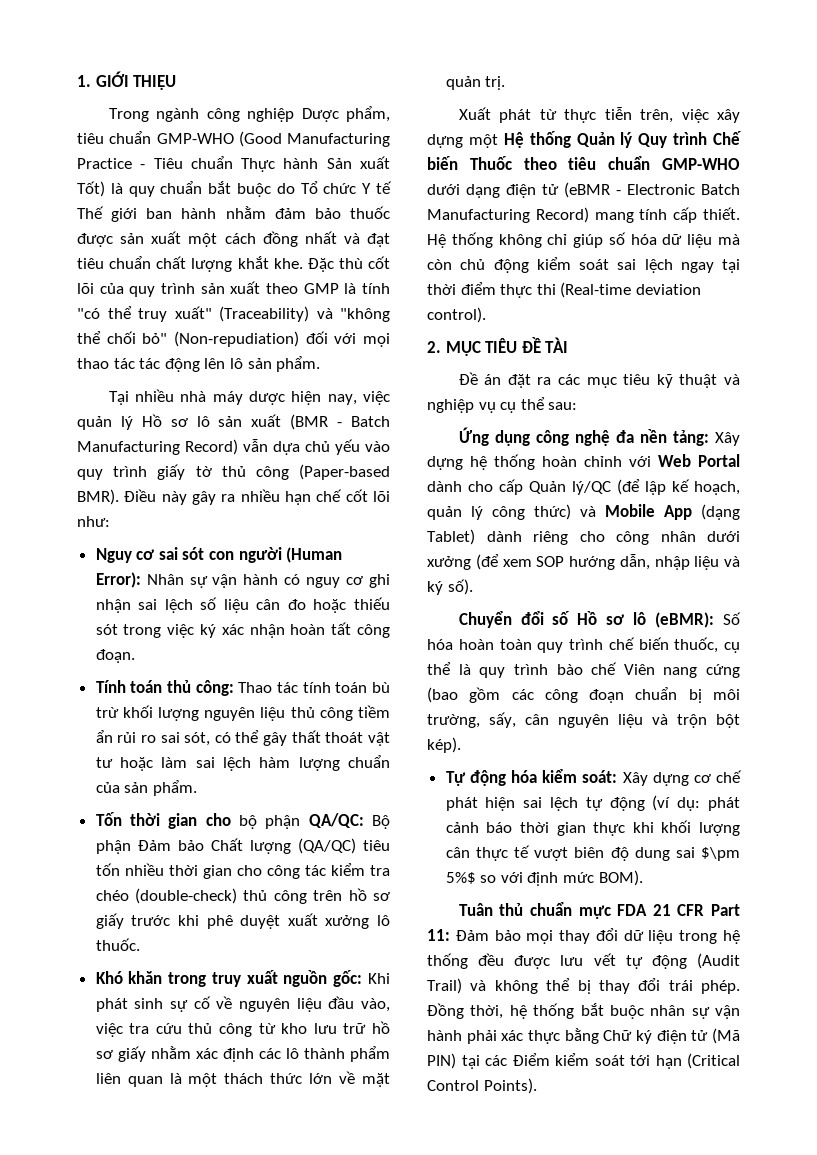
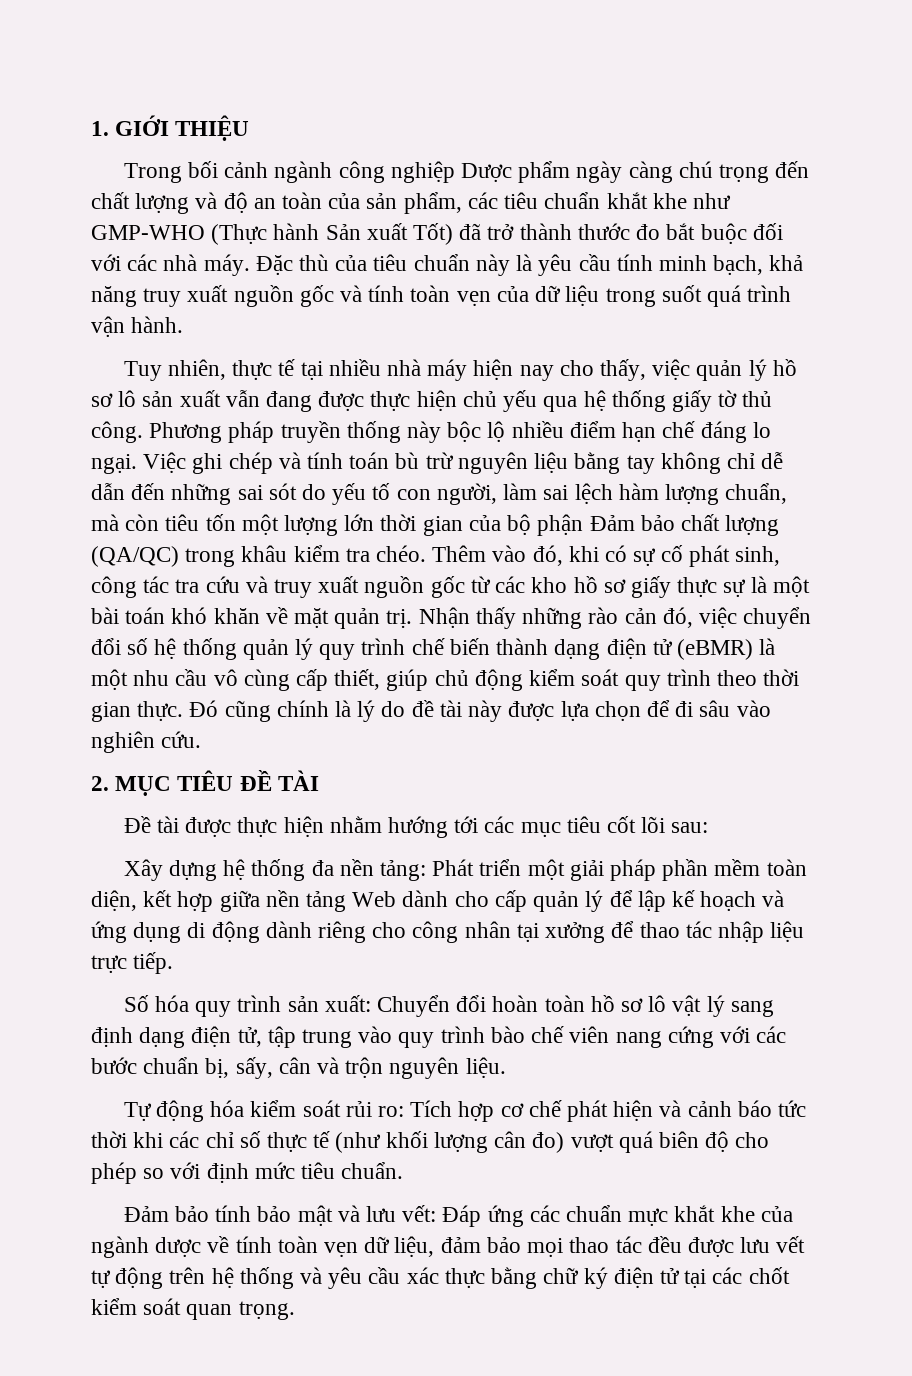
(149, 115) none -> [187,161,269,178] bối cảnh
[345,106,390,122] [77,131,390,147] [77,156,390,172] [77,181,392,197] [77,206,390,222] [77,231,390,247] [77,256,390,272] [77,281,390,297] [77,306,390,322] [77,331,390,347] [77,356,321,372] [108,389,357,405] phẩm, tiêu chuẩn GMP-WHO (Good Manufacturing Practice - Tiêu chuẩn Thực hành Sản xuất Tốt) là quy chuẩn bắt buộc do Tổ chức Y tế Thế giới ban hành nhằm đảm bảo thuốc được sản xuất một cách đồng nhất và đạt tiêu chuẩn chất lượng khắt khe. Đặc thù cốt lõi của quy trình sản xuất theo GMP là tính "có thể truy xuất" (Traceability) và "không thể chối bỏ" (Non-repudiation) đối với mọi thao tác tác động lên lô sản phẩm. // Tại nhiều nhà máy dược hiện nay, -> [518,161,810,183] [91,192,731,214] [91,223,783,245] [91,254,804,276] [91,285,792,307] [91,316,184,337] [123,359,646,381] phẩm ngày càng chú trọng đến chất lượng và độ an toàn của sản phẩm, các tiêu chuẩn khắt khe như GMP-WHO (Thực hành Sản xuất Tốt) đã trở thành thước đo bắt buộc đối với các nhà máy. Đặc thù của tiêu chuẩn này là yêu cầu tính minh bạch, khả năng truy xuất nguồn gốc và tính toàn vẹn của dữ liệu trong suốt quá trình vận hành. // Tuy nhiên, thực tế tại nhiều nhà máy hiện nay cho thấy,
[141,414,162,427] Hồ -> [772,359,797,376] hồ
[290,414,390,430] [77,439,390,455] [77,464,390,480] [77,489,390,505] [77,516,110,527] [95,547,343,563] [95,572,390,588] [95,597,390,613] [95,622,390,638] [95,649,135,663] [95,680,390,696] [95,705,390,721] [95,730,390,746] [95,757,154,771] (BMR - Batch Manufacturing Record) vẫn dựa chủ yếu vào quy trình giấy tờ thủ công (Paper-based BMR). Điều này gây ra nhiều hạn chế cốt lõi như: // Nguy cơ sai sót con người (Human Error): Nhân sự vận hành có nguy cơ ghi nhận sai lệch số liệu cân đo hoặc thiếu sót trong việc ký xác nhận hoàn tất công đoạn. // Tính toán thủ công: Thao tác tính toán bù trừ khối lượng nguyên liệu thủ công tiềm ẩn rủi ro sai sót, có thể gây thất thoát vật tư hoặc -> [225,390,773,412] [91,421,771,443] [91,452,784,474] [91,483,497,505] vẫn đang được thực hiện chủ yếu qua hệ thống giấy tờ thủ công. Phương pháp truyền thống này bộc lộ nhiều điểm hạn chế đáng lo ngại. Việc ghi chép và tính toán bù trừ nguyên liệu bằng tay không chỉ dễ dẫn đến những sai sót do yếu tố con người,
[348,755,390,768] [95,780,197,796] [95,812,231,829] chuẩn của sản phẩm. // Tốn thời gian cho -> [725,483,788,504] [91,514,501,536] chuẩn, mà còn tiêu tốn một lượng lớn thời gian của
[308,813,390,829] [95,838,243,854] QA/QC: Bộ phận Đảm bảo Chất -> [589,514,720,531] Đảm bảo chất
[363,840,391,851] [95,863,390,879] [95,888,390,904] [95,913,391,929] [95,938,140,951] [95,970,391,987] [95,996,390,1012] [95,1021,391,1037] [95,1046,390,1062] [95,1071,390,1087] [445,76,506,90] [458,107,740,123] [427,131,742,148] [427,156,740,170] [427,182,740,198] [427,207,740,223] [427,232,740,248] [427,257,740,273] [427,282,701,298] [427,307,486,323] tiêu tốn nhiều thời gian cho công tác kiểm tra chéo (double-check) thủ công trên hồ sơ giấy trước khi phê duyệt xuất xưởng lô thuốc. // Khó khăn trong truy xuất nguồn gốc: Khi phát sinh sự cố về nguyên liệu đầu vào, việc tra cứu thủ công từ kho lưu trữ hồ sơ giấy nhằm xác định các lô thành phẩm liên quan là một thách thức lớn về mặt quản trị. // Xuất phát từ thực tiễn trên, việc xây dựng một Hệ thống Quản lý Quy trình Chế biến Thuốc theo tiêu chuẩn GMP-WHO dưới dạng điện tử (eBMR - Electronic Batch Manufacturing Record) mang tính cấp thiết. Hệ thống không chỉ giúp số hóa dữ liệu mà còn chủ động kiểm soát sai lệch ngay tại thời điểm thực thi (Real-time deviation control). -> [185,545,780,567] [91,576,810,598] [91,607,812,629] [91,638,776,660] [91,669,800,691] [91,700,771,722] [91,731,202,753] trong khâu kiểm tra chéo. Thêm vào đó, khi có sự cố phát sinh, công tác tra cứu và truy xuất nguồn gốc từ các kho hồ sơ giấy thực sự là một bài toán khó khăn về mặt quản trị. Nhận thấy những rào cản đó, việc chuyển đổi số hệ thống quản lý quy trình chế biến thành dạng điện tử (eBMR) là một nhu cầu vô cùng cấp thiết, giúp chủ động kiểm soát quy trình theo thời gian thực. Đó cũng chính là lý do đề tài này được lựa chọn để đi sâu vào nghiên cứu.
[484,374,740,388] [427,397,578,413] [458,427,740,446] [427,454,740,470] [427,479,740,495] [427,504,740,520] [427,529,475,545] án đặt ra các mục tiêu kỹ thuật và nghiệp vụ cụ thể sau: // Ứng dụng công nghệ đa nền tảng: Xây dựng hệ thống hoàn chỉnh với Web Portal dành cho cấp Quản lý/QC (để lập kế hoạch, quản lý công thức) và Mobile App (dạng Tablet) -> [156,816,709,838] [123,859,807,881] [91,890,785,912] [91,921,260,943] tài được thực hiện nhằm hướng tới các mục tiêu cốt lõi sau: // Xây dựng hệ thống đa nền tảng: Phát triển một giải pháp phần mềm toàn diện, kết hợp giữa nền tảng Web dành cho cấp quản lý để lập kế hoạch và ứng dụng di động
[707,531,740,542] [427,554,740,570] [427,579,473,595] [458,611,741,628] [427,637,740,653] [427,662,471,675] dưới xưởng (để xem SOP hướng dẫn, nhập liệu và ký số). // Chuyển đổi số Hồ sơ lô (eBMR): Số hóa hoàn toàn quy trình chế biến thuốc, cụ thể là -> [516,921,805,943] [91,952,174,974] [123,995,774,1017] [91,1026,393,1048] tại xưởng để thao tác nhập liệu trực tiếp. // Số hóa quy trình sản xuất: Chuyển đổi hoàn toàn hồ sơ lô vật lý sang định dạng điện tử, tập trung vào
[623,664,655,675] Viên -> [569,1026,610,1043] viên
[427,687,740,703] [427,712,740,728] [427,737,461,753] [445,769,742,786] [445,795,740,811] [445,820,740,836] [445,845,740,861] [445,870,643,886] [458,902,740,919] [427,928,740,944] [427,953,468,969] (bao gồm các công đoạn chuẩn bị môi trường, sấy, cân nguyên liệu và trộn bột kép). // Tự động hóa kiểm soát: Xây dựng cơ chế phát hiện sai lệch tự động (ví dụ: phát cảnh báo thời gian thực khi khối lượng cân thực tế vượt biên độ dung sai $\pm 5%$ so với định mức BOM). // Tuân thủ chuẩn mực FDA 21 CFR Part 11: Đảm bảo mọi thay đổi dữ liệu trong hệ thống -> [719,1026,787,1043] [91,1057,506,1079] [123,1100,807,1122] [91,1131,770,1153] [91,1162,404,1184] [123,1205,793,1227] [91,1236,642,1258] với các bước chuẩn bị, sấy, cân và trộn nguyên liệu. // Tự động hóa kiểm soát rủi ro: Tích hợp cơ chế phát hiện và cảnh báo tức thời khi các chỉ số thực tế (như khối lượng cân đo) vượt quá biên độ cho phép so với định mức tiêu chuẩn. // Đảm bảo tính bảo mật và lưu vết: Đáp ứng các chuẩn mực khắt khe của ngành dược về tính toàn vẹn dữ liệu, đảm bảo mọi thao tác
[697,953,740,969] [427,978,740,994] [427,1003,740,1019] [427,1030,497,1044] (Audit Trail) và không thể bị thay đổi trái phép. Đồng thời, hệ thống bắt buộc nhân sự vận hành phải -> [169,1267,401,1289] trên hệ thống và yêu cầu
[603,1030,633,1041] Chữ -> [543,1267,580,1284] chữ
[712,1028,740,1044] [427,1053,456,1069] (Mã PIN) -> (680, 1276) none
[512,1053,740,1069] [427,1078,537,1094] Điểm kiểm soát tới hạn (Critical Control Points). -> [748,1267,790,1284] [91,1298,295,1320] chốt kiểm soát quan trọng.

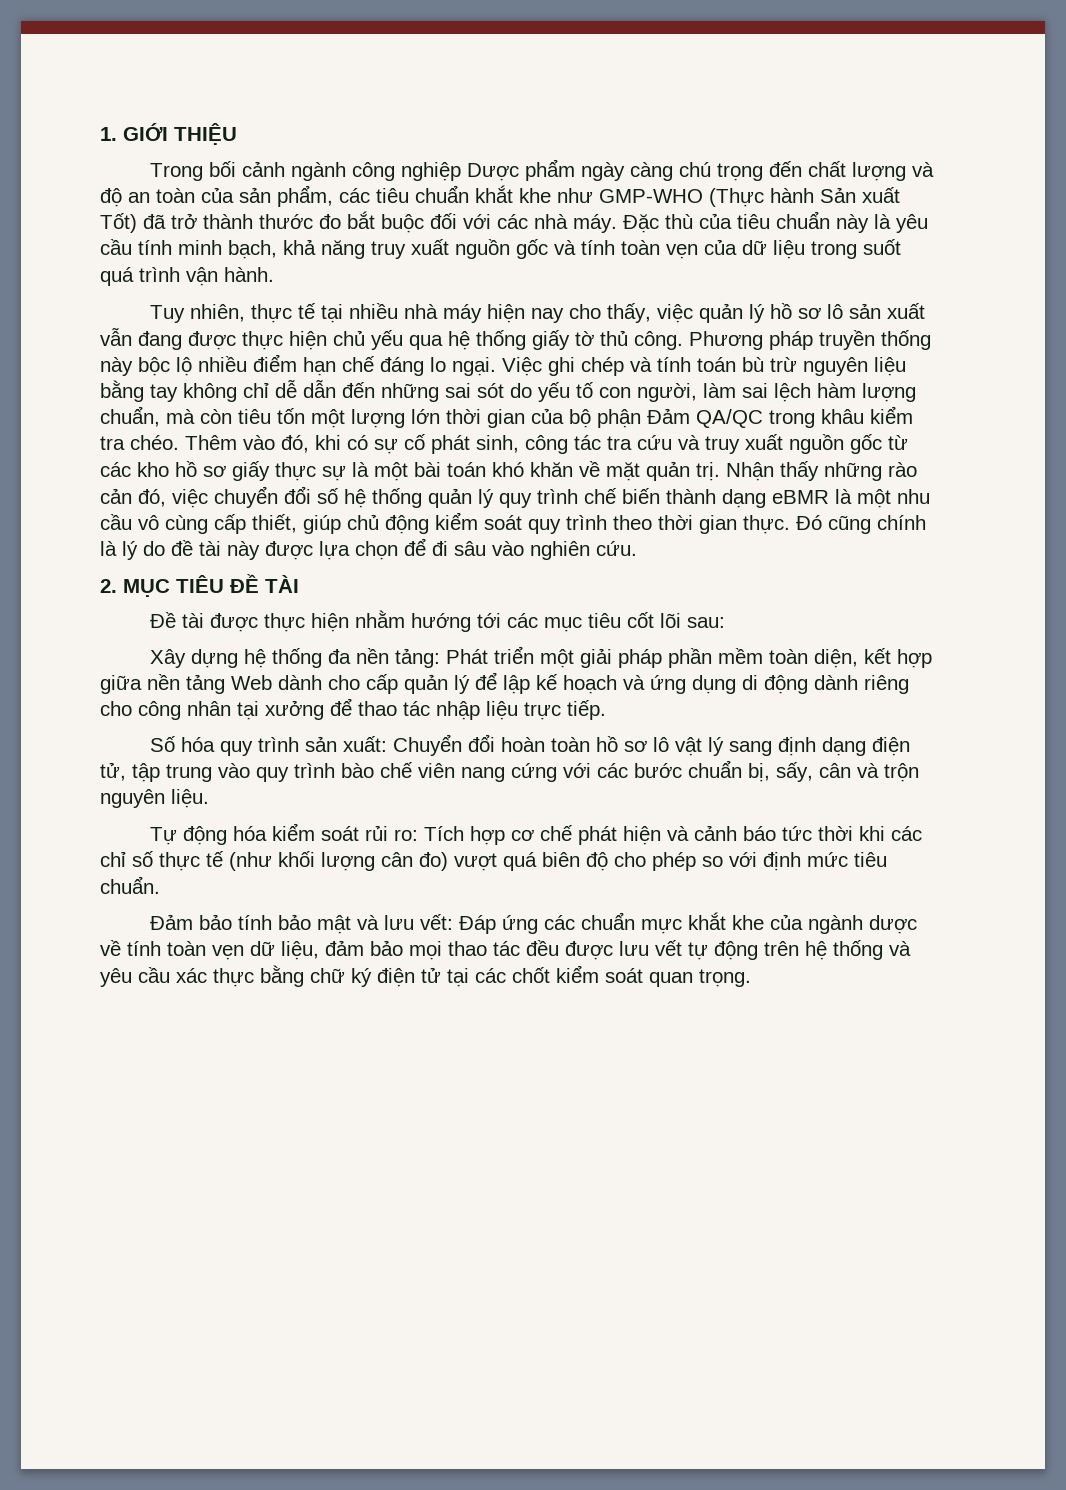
[640,514,780,536] [91,546,179,567] bảo chất lượng (QA/QC) -> [696,409,763,428] QA/QC
[606,638,753,660] điện tử (eBMR) -> [772,490,829,504] eBMR

